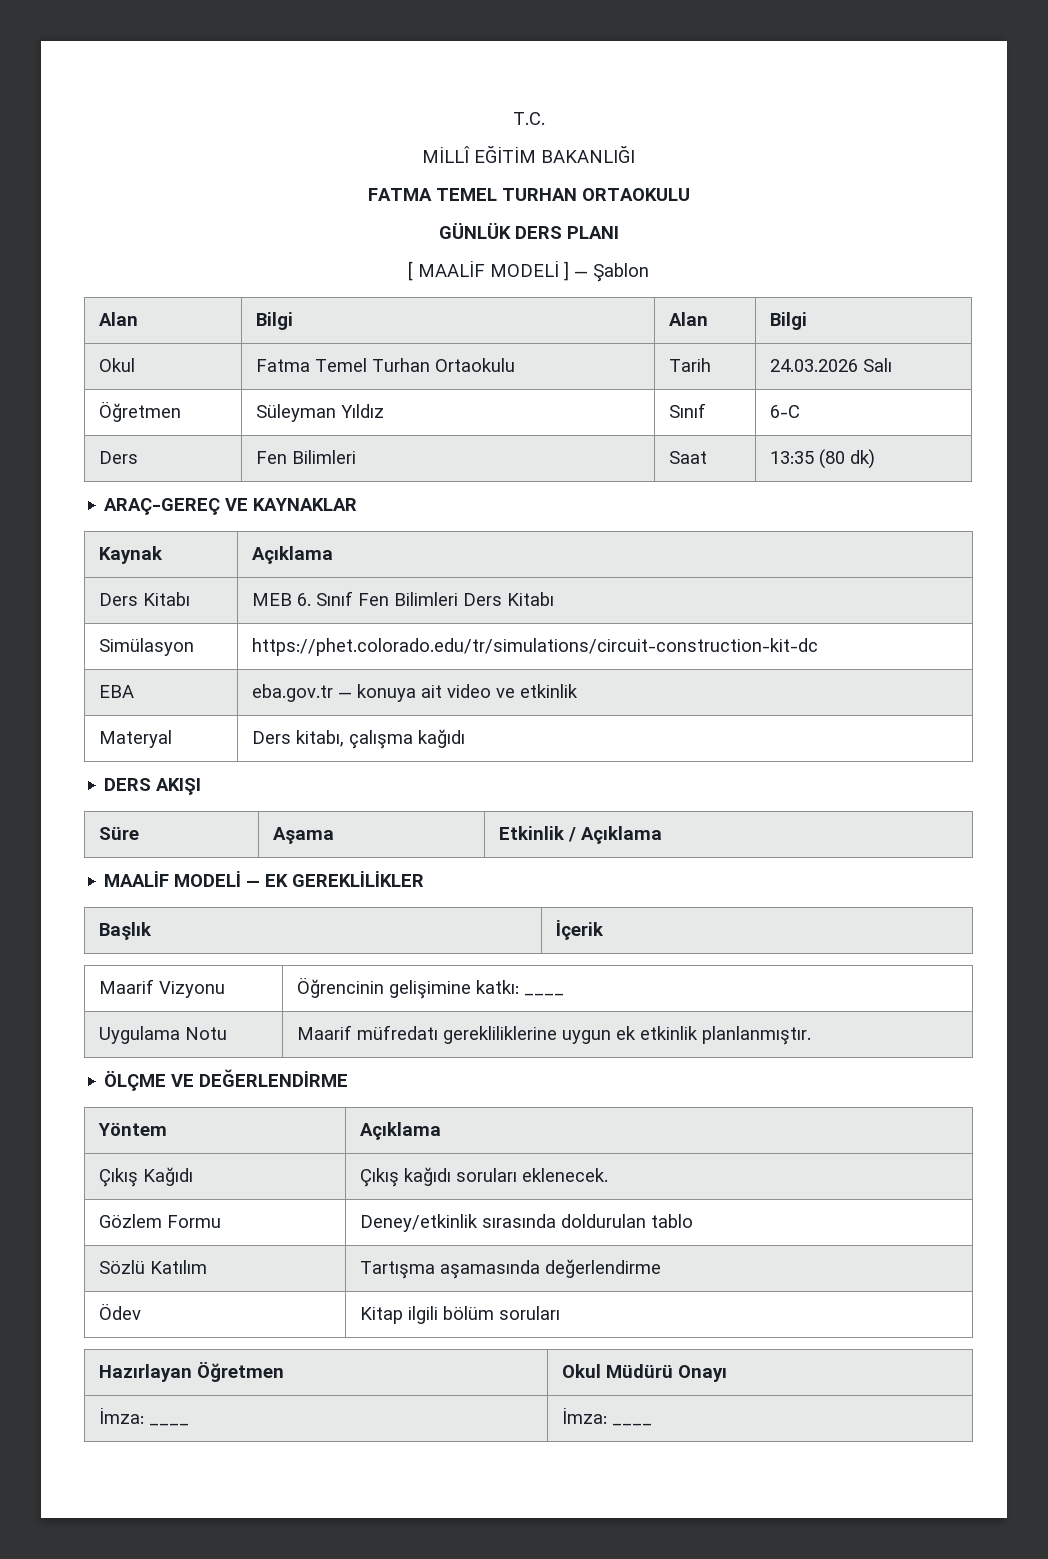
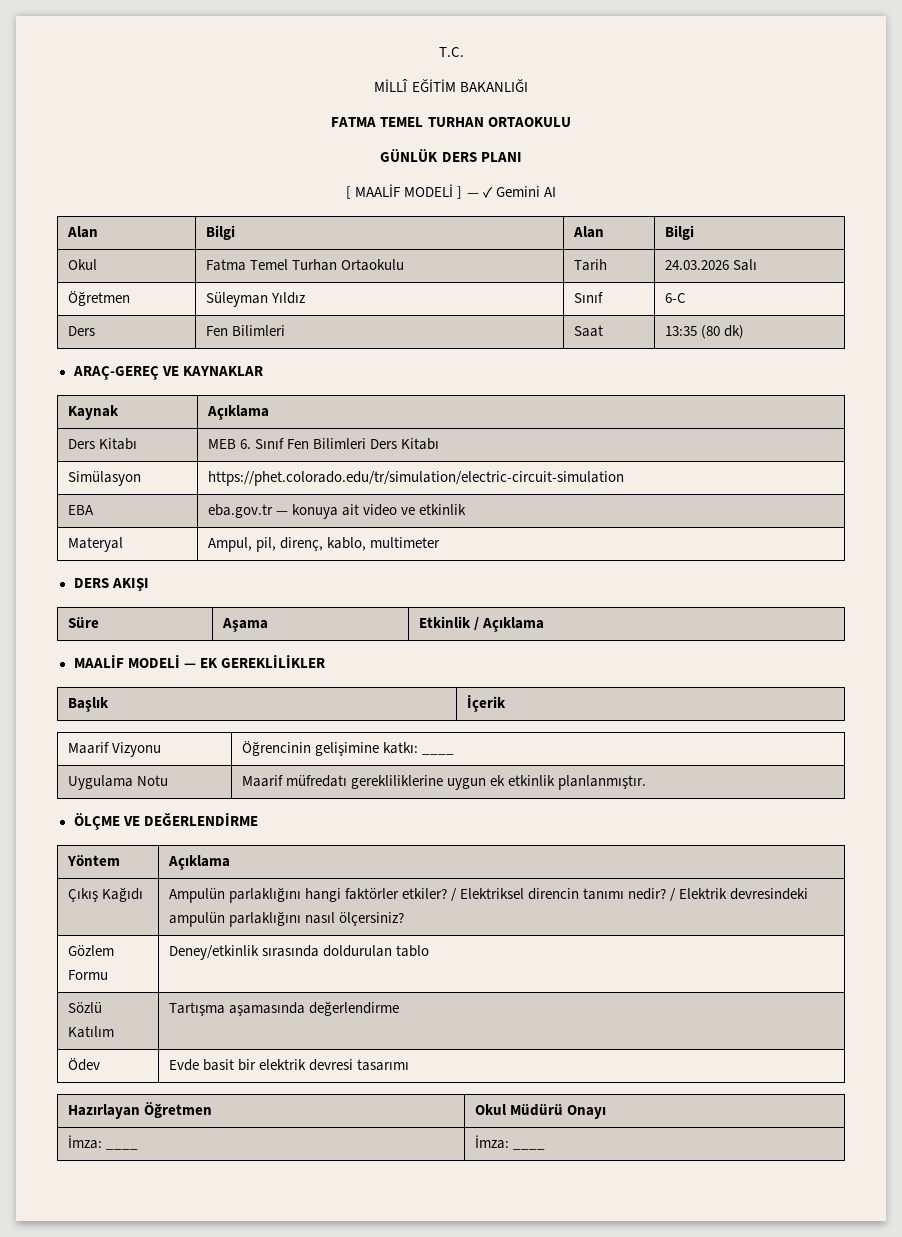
[593,263,649,282] Şablon -> [482,186,556,198] ✓ Gemini AI
[251,638,818,656] https://phet.colorado.edu/tr/simulations/circuit-construction-kit-dc -> [207,471,624,486] https://phet.colorado.edu/tr/simulation/electric-circuit-simulation
[251,729,465,749] Ders kitabı, çalışma kağıdı -> [207,537,440,552] Ampul, pil, direnç, kablo, multimeter
[359,1167,608,1187] Çıkış kağıdı soruları eklenecek. -> [168,887,809,903] [168,911,404,927] Ampulün parlaklığını hangi faktörler etkiler? / Elektriksel direncin tanımı nedir? / Elektrik devresindeki ampulün parlaklığını nasıl ölçersiniz?
[359,1306,560,1324] Kitap ilgili bölüm soruları -> [168,1059,410,1071] Evde basit bir elektrik devresi tasarımı

